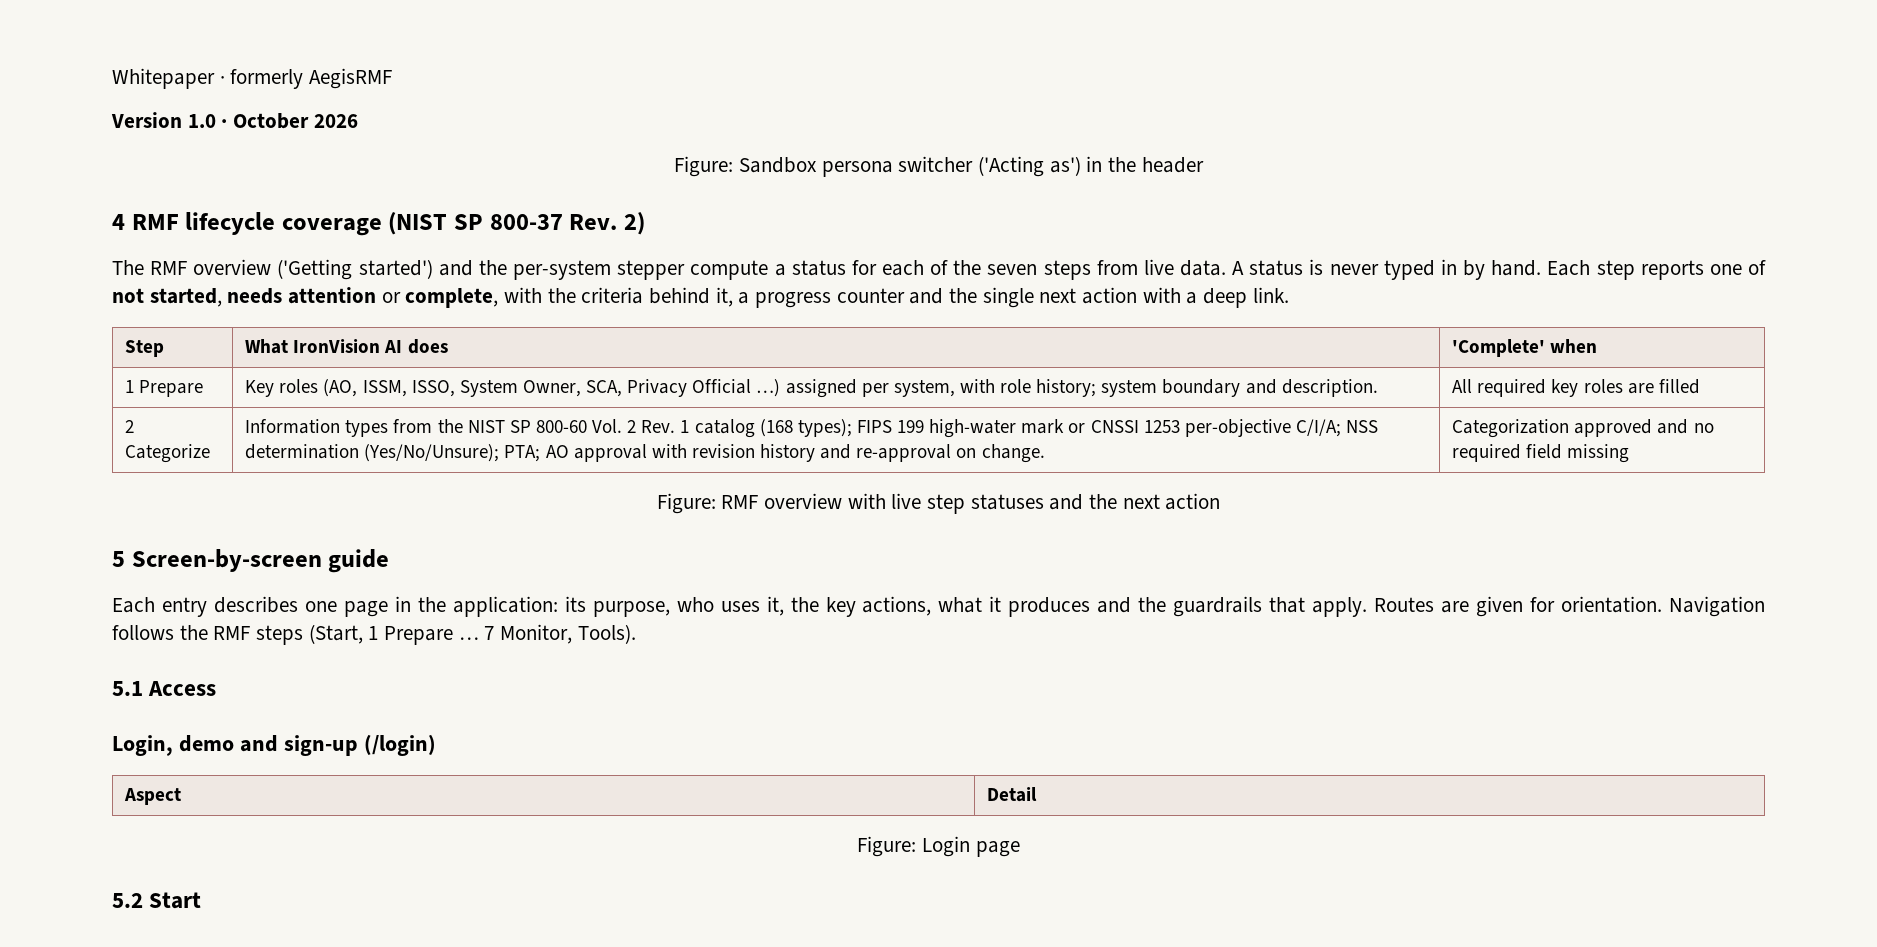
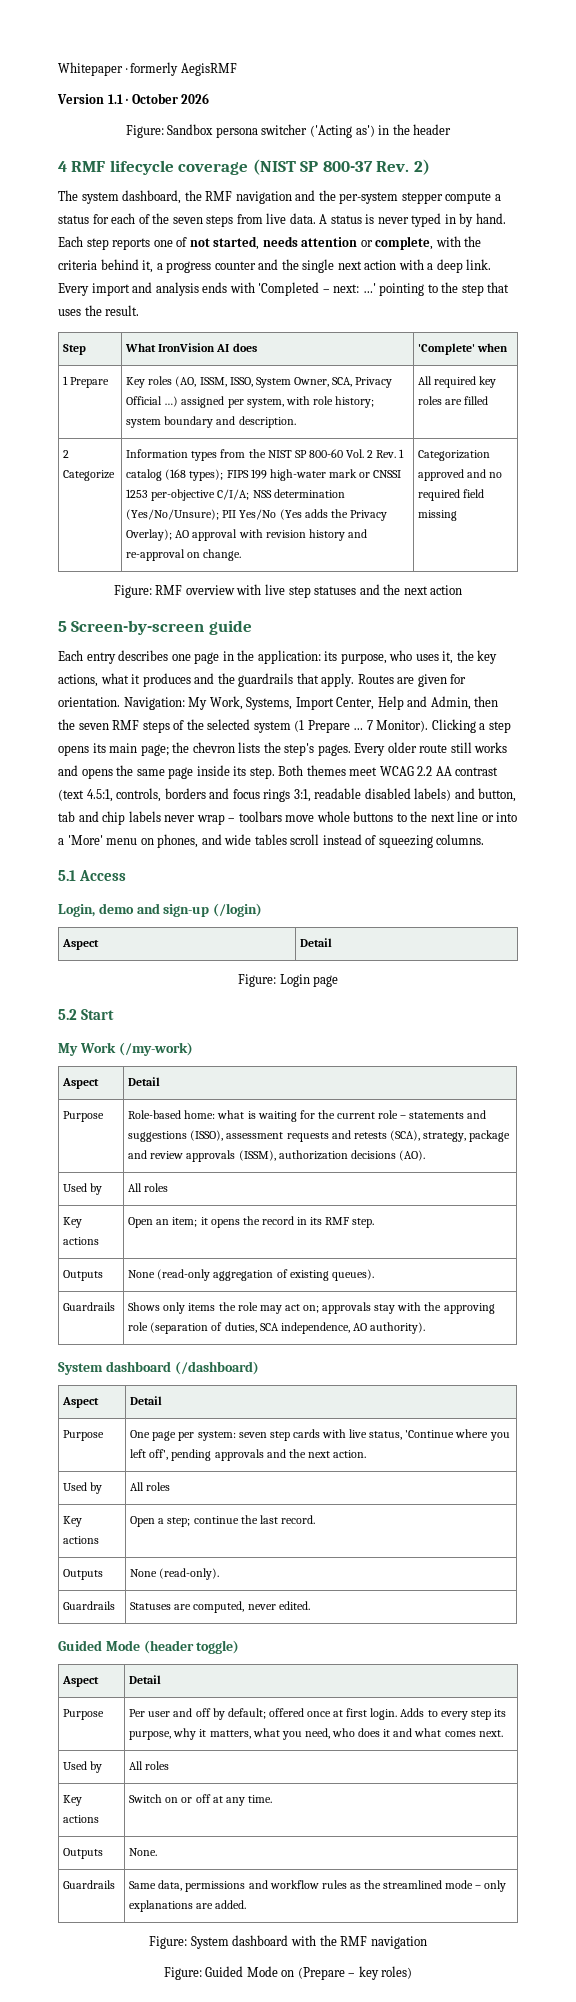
[187,114,216,128] 1.0 -> [107,94,123,104] 1.1
[150,259,433,280] RMF overview ('Getting started') -> [81,190,292,204] system dashboard, the RMF navigation
(1289, 295) none -> [58,282,510,296] [58,305,140,316] Every import and analysis ends with 'Completed – next: …' pointing to the step that uses the result.
[504,445,541,462] PTA; -> [222,509,387,521] [126,529,173,541] PII Yes/No (Yes adds the Privacy Overlay);
[1668,596,1765,617] [112,624,636,645] Navigation follows the RMF steps (Start, 1 Prepare … 7 Monitor, Tools). -> [123,696,499,710] [58,719,511,733] [58,742,508,756] [58,765,499,779] [58,788,517,802] [58,811,518,825] [58,834,485,848] Navigation: My Work, Systems, Import Center, Help and Admin, then the seven RMF steps of the selected system (1 Prepare … 7 Monitor). Clicking a step opens its main page; the chevron lists the step's pages. Every older route still works and opens the same page inside its step. Both themes meet WCAG 2.2 AA contrast (text 4.5:1, controls, borders and focus rings 3:1, readable disabled labels) and button, tab and chip labels never wrap – toolbars move whole buttons to the next line or into a 'More' menu on phones, and wide tables scroll instead of squeezing columns.
(202, 900) none -> [58,1042,193,1056] [62,1078,100,1089] [128,1077,161,1086] [63,1111,105,1122] [128,1110,487,1122] [128,1130,511,1142] [128,1150,425,1162] [63,1183,103,1195] [128,1183,169,1192] [63,1217,83,1228] [63,1237,100,1245] [128,1216,375,1228] [63,1270,104,1281] [128,1269,374,1281] [63,1302,116,1311] [128,1302,495,1314] [128,1322,425,1334] [58,1361,259,1375] [62,1397,100,1408] [130,1396,163,1405] [63,1430,105,1441] [130,1429,510,1441] [130,1449,366,1461] [63,1482,103,1494] [130,1482,171,1491] [63,1516,83,1527] [63,1536,100,1544] [130,1515,315,1527] [63,1569,104,1580] [130,1568,220,1580] [63,1601,116,1610] [130,1601,310,1613] [58,1640,240,1654] [62,1676,100,1687] [129,1675,162,1684] [63,1709,105,1720] [129,1708,506,1720] [129,1728,503,1740] [63,1761,103,1773] [129,1761,170,1770] [63,1795,83,1806] [63,1815,100,1823] [129,1794,272,1806] [63,1848,104,1859] [129,1848,158,1856] [63,1880,116,1889] [129,1880,507,1892] [129,1900,247,1912] [149,1935,427,1949] [163,1966,413,1980] // My Work (/my-work) // Aspect | Detail // Purpose | Role-based home: what is waiting for the current role – statements and suggestions (ISSO), assessment requests and retests (SCA), strategy, package and review approvals (ISSM), authorization decisions (AO). // Used by | All roles // Key actions | Open an item; it opens the record in its RMF step. // Outputs | None (read-only aggregation of existing queues). // Guardrails | Shows only items the role may act on; approvals stay with the approving role (separation of duties, SCA independence, AO authority). // System dashboard (/dashboard) // Aspect | Detail // Purpose | One page per system: seven step cards with live status, 'Continue where you left off', pending approvals and the next action. // Used by | All roles // Key actions | Open a step; continue the last record. // Outputs | None (read-only). // Guardrails | Statuses are computed, never edited. // Guided Mode (header toggle) // Aspect | Detail // Purpose | Per user and off by default; offered once at first login. Adds to every step its purpose, why it matters, what you need, who does it and what comes next. // Used by | All roles // Key actions | Switch on or off at any time. // Outputs | None. // Guardrails | Same data, permissions and workflow rules as the streamlined mode – only explanations are added. // Figure: System dashboard with the RMF navigation // Figure: Guided Mode on (Prepare – key roles)

